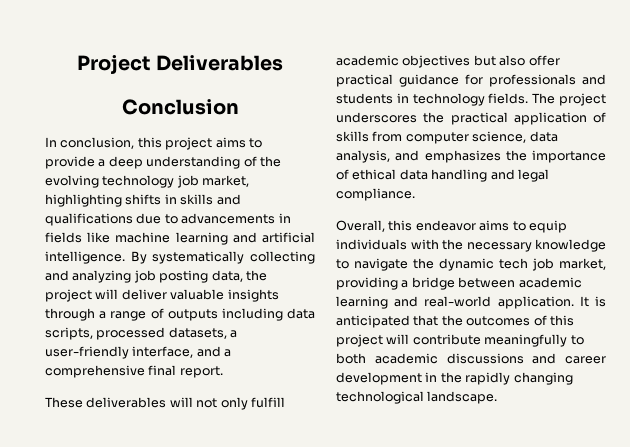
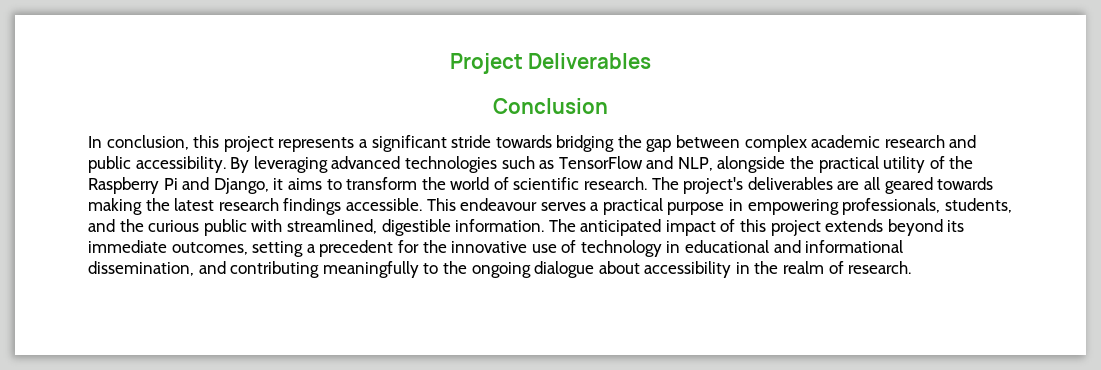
[215,137,262,148] [45,156,281,169] [45,175,250,188] [45,194,241,207] [45,213,291,226] [45,232,315,245] [45,251,315,264] [45,270,267,283] [45,289,279,302] [45,308,315,321] [45,327,238,340] [45,346,232,359] [45,365,223,378] [45,397,285,410] [336,55,560,68] [336,74,606,87] [336,93,606,106] [336,112,606,125] [336,131,558,144] [336,150,606,163] [336,169,549,182] [336,188,415,201] [336,220,567,233] [336,239,606,252] [336,258,606,271] [336,277,582,290] [336,296,606,309] [336,315,574,328] [336,334,584,347] [336,353,606,364] [336,372,573,385] [336,391,498,404] aims to provide a deep understanding of the evolving technology job market, highlighting shifts in skills and qualifications due to advancements in fields like machine learning and artificial intelligence. By systematically collecting and analyzing job posting data, the project will deliver valuable insights through a range of outputs including data scripts, processed datasets, a user-friendly interface, and a comprehensive final report. // These deliverables will not only fulfill academic objectives but also offer practical guidance for professionals and students in technology fields. The project underscores the practical application of skills from computer science, data analysis, and emphasizes the importance of ethical data handling and legal compliance. // Overall, this endeavor aims to equip individuals with the necessary knowledge to navigate the dynamic tech job market, providing a bridge between academic learning and real-world application. It is anticipated that the outcomes of this project will contribute meaningfully to both academic discussions and career development in the rapidly changing technological landscape. -> [278,135,977,152] [88,156,974,173] [88,177,994,194] [88,198,1012,215] [88,219,965,236] [88,240,904,257] [88,261,912,278] represents a significant stride towards bridging the gap between complex academic research and public accessibility. By leveraging advanced technologies such as TensorFlow and NLP, alongside the practical utility of the Raspberry Pi and Django, it aims to transform the world of scientific research. The project's deliverables are all geared towards making the latest research findings accessible. This endeavour serves a practical purpose in empowering professionals, students, and the curious public with streamlined, digestible information. The anticipated impact of this project extends beyond its immediate outcomes, setting a precedent for the innovative use of technology in educational and informational dissemination, and contributing meaningfully to the ongoing dialogue about accessibility in the realm of research.

